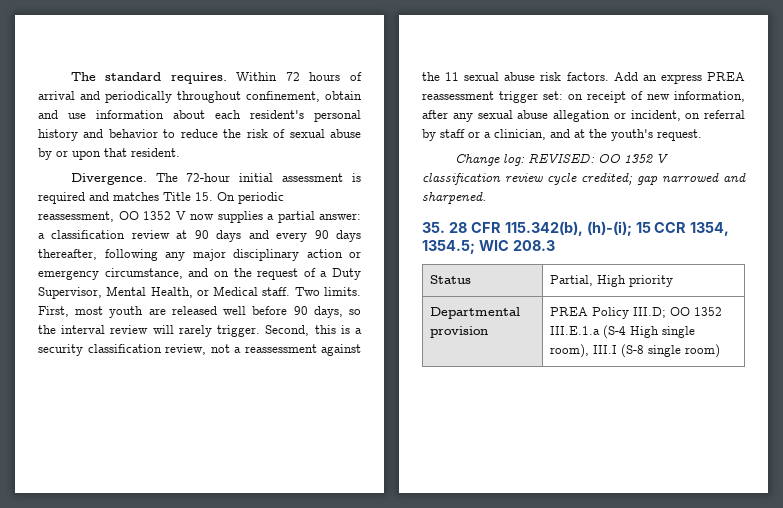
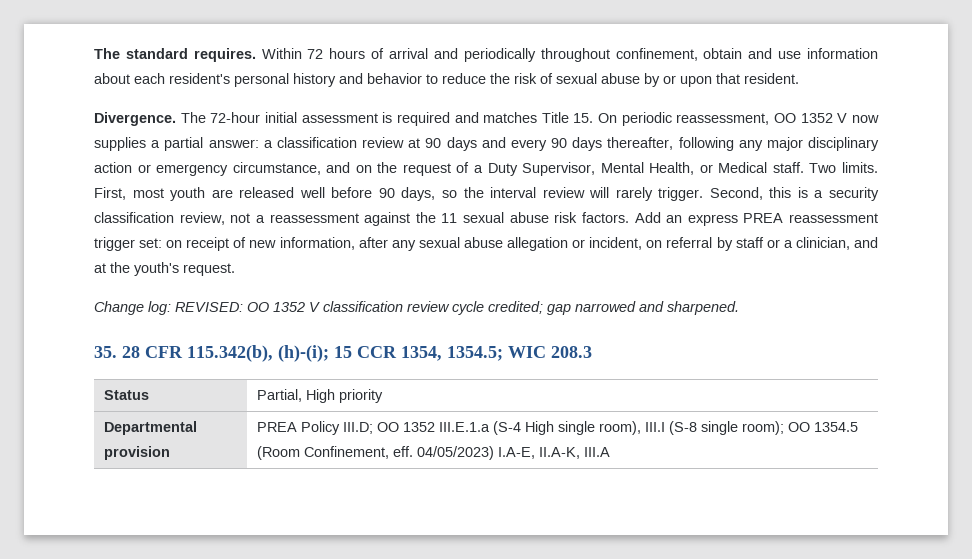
[684,344,720,358] room) -> [742,421,859,435] [257,446,611,460] room); OO 1354.5 (Room Confinement, eff. 04/05/2023) I.A-E, II.A-K, III.A

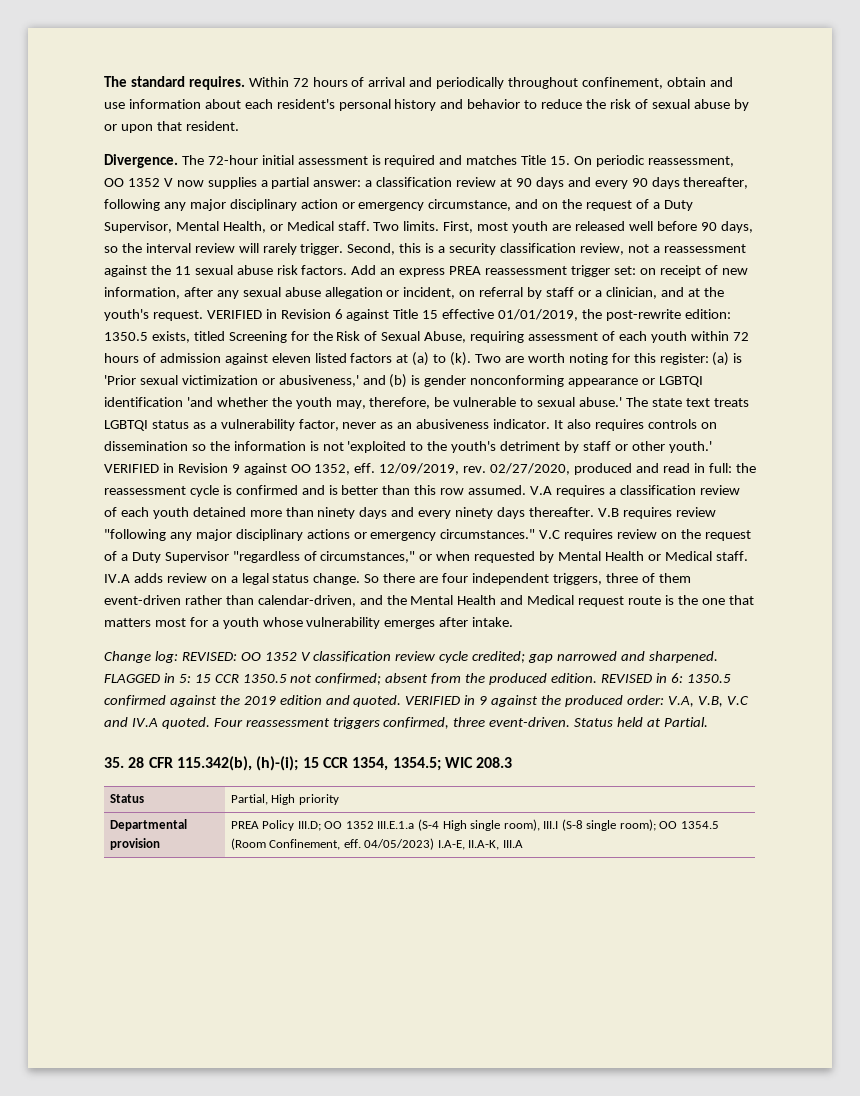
(235, 269) none -> [206,309,731,321] [104,331,749,343] [104,352,743,366] [104,374,703,388] [104,397,749,409] [104,419,717,431] [104,441,712,453] [104,463,756,475] [104,485,740,497] [104,507,716,519] [104,529,751,541] [104,551,748,563] [104,573,691,585] [104,595,754,607] [104,617,514,629] VERIFIED in Revision 6 against Title 15 effective 01/01/2019, the post-rewrite edition: 1350.5 exists, titled Screening for the Risk of Sexual Abuse, requiring assessment of each youth within 72 hours of admission against eleven listed factors at (a) to (k). Two are worth noting for this register: (a) is 'Prior sexual victimization or abusiveness,' and (b) is gender nonconforming appearance or LGBTQI identification 'and whether the youth may, therefore, be vulnerable to sexual abuse.' The state text treats LGBTQI status as a vulnerability factor, never as an abusiveness indicator. It also requires controls on dissemination so the information is not 'exploited to the youth's detriment by staff or other youth.' VERIFIED in Revision 9 against OO 1352, eff. 12/09/2019, rev. 02/27/2020, produced and read in full: the reassessment cycle is confirmed and is better than this row assumed. V.A requires a classification review of each youth detained more than ninety days and every ninety days thereafter. V.B requires review "following any major disciplinary actions or emergency circumstances." V.C requires review on the request of a Duty Supervisor "regardless of circumstances," or when requested by Mental Health or Medical staff. IV.A adds review on a legal status change. So there are four independent triggers, three of them event-driven rather than calendar-driven, and the Mental Health and Medical request route is the one that matters most for a youth whose vulnerability emerges after intake.
(739, 308) none -> [104,673,731,685] [104,695,749,707] [104,717,708,729] FLAGGED in 5: 15 CCR 1350.5 not confirmed; absent from the produced edition. REVISED in 6: 1350.5 confirmed against the 2019 edition and quoted. VERIFIED in 9 against the produced order: V.A, V.B, V.C and IV.A quoted. Four reassessment triggers confirmed, three event-driven. Status held at Partial.

